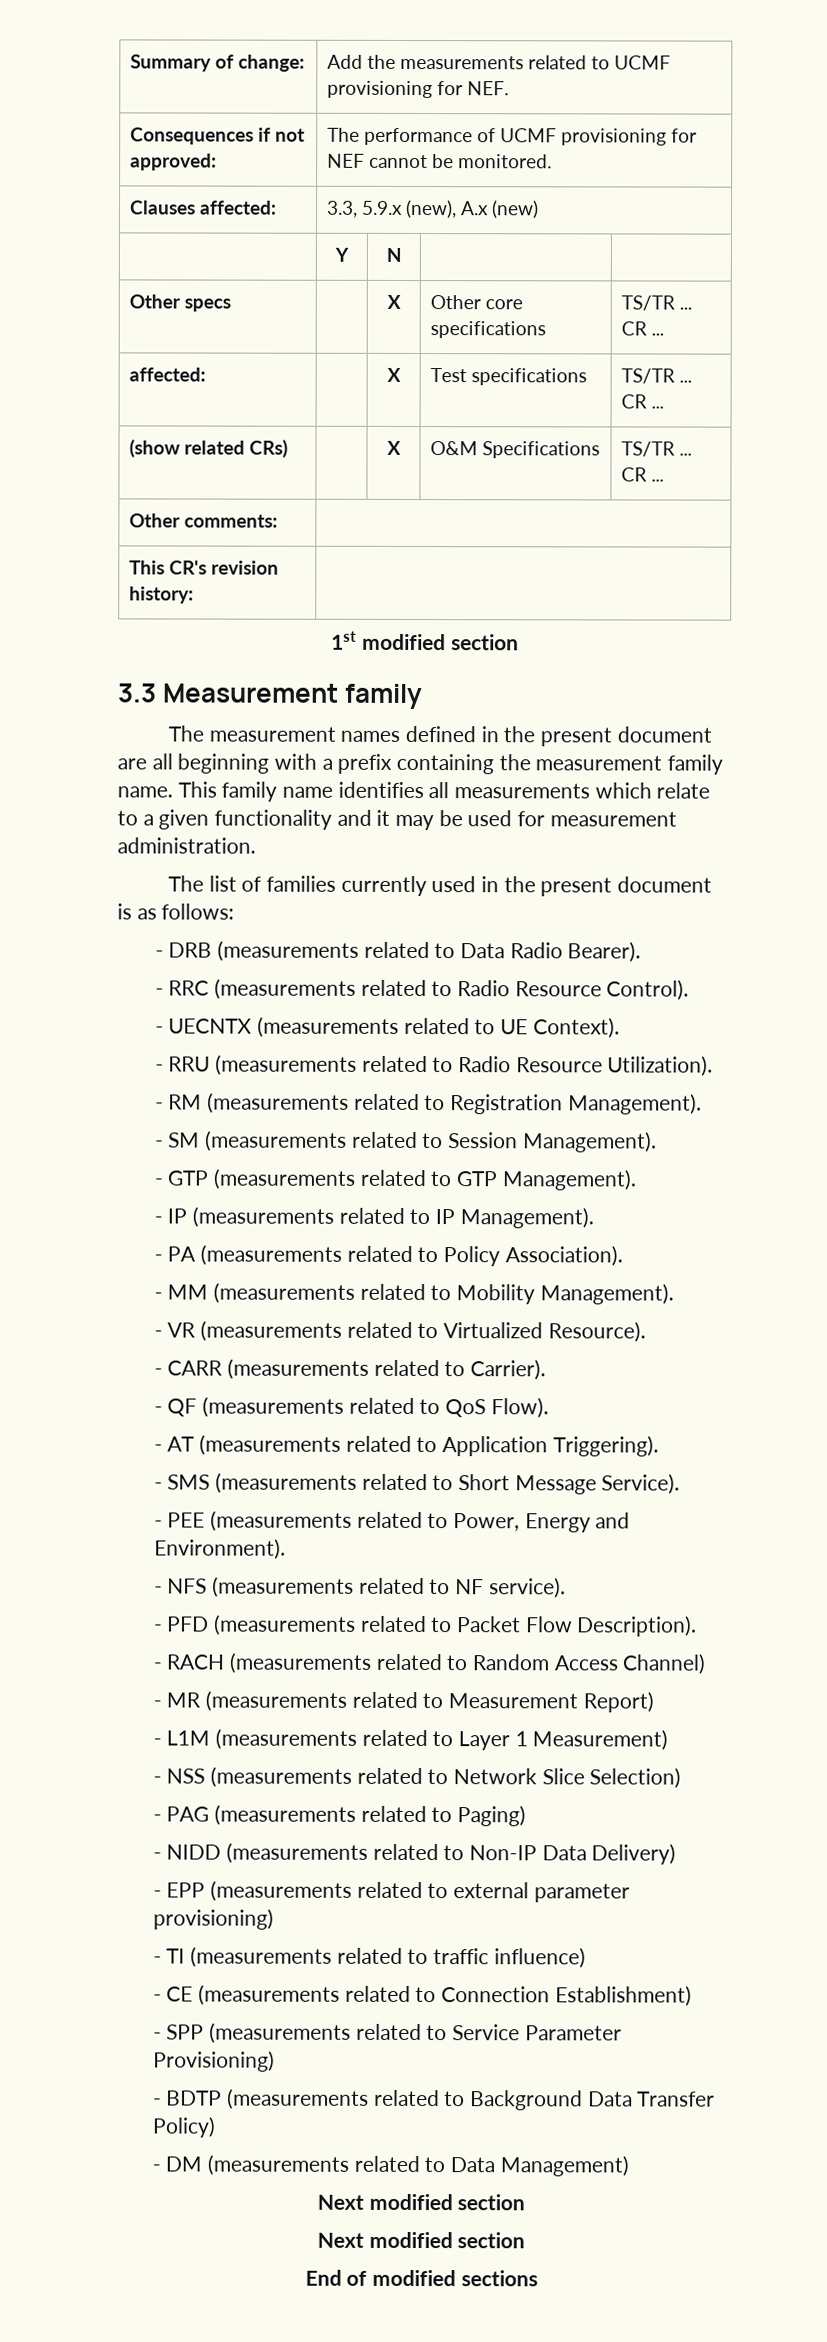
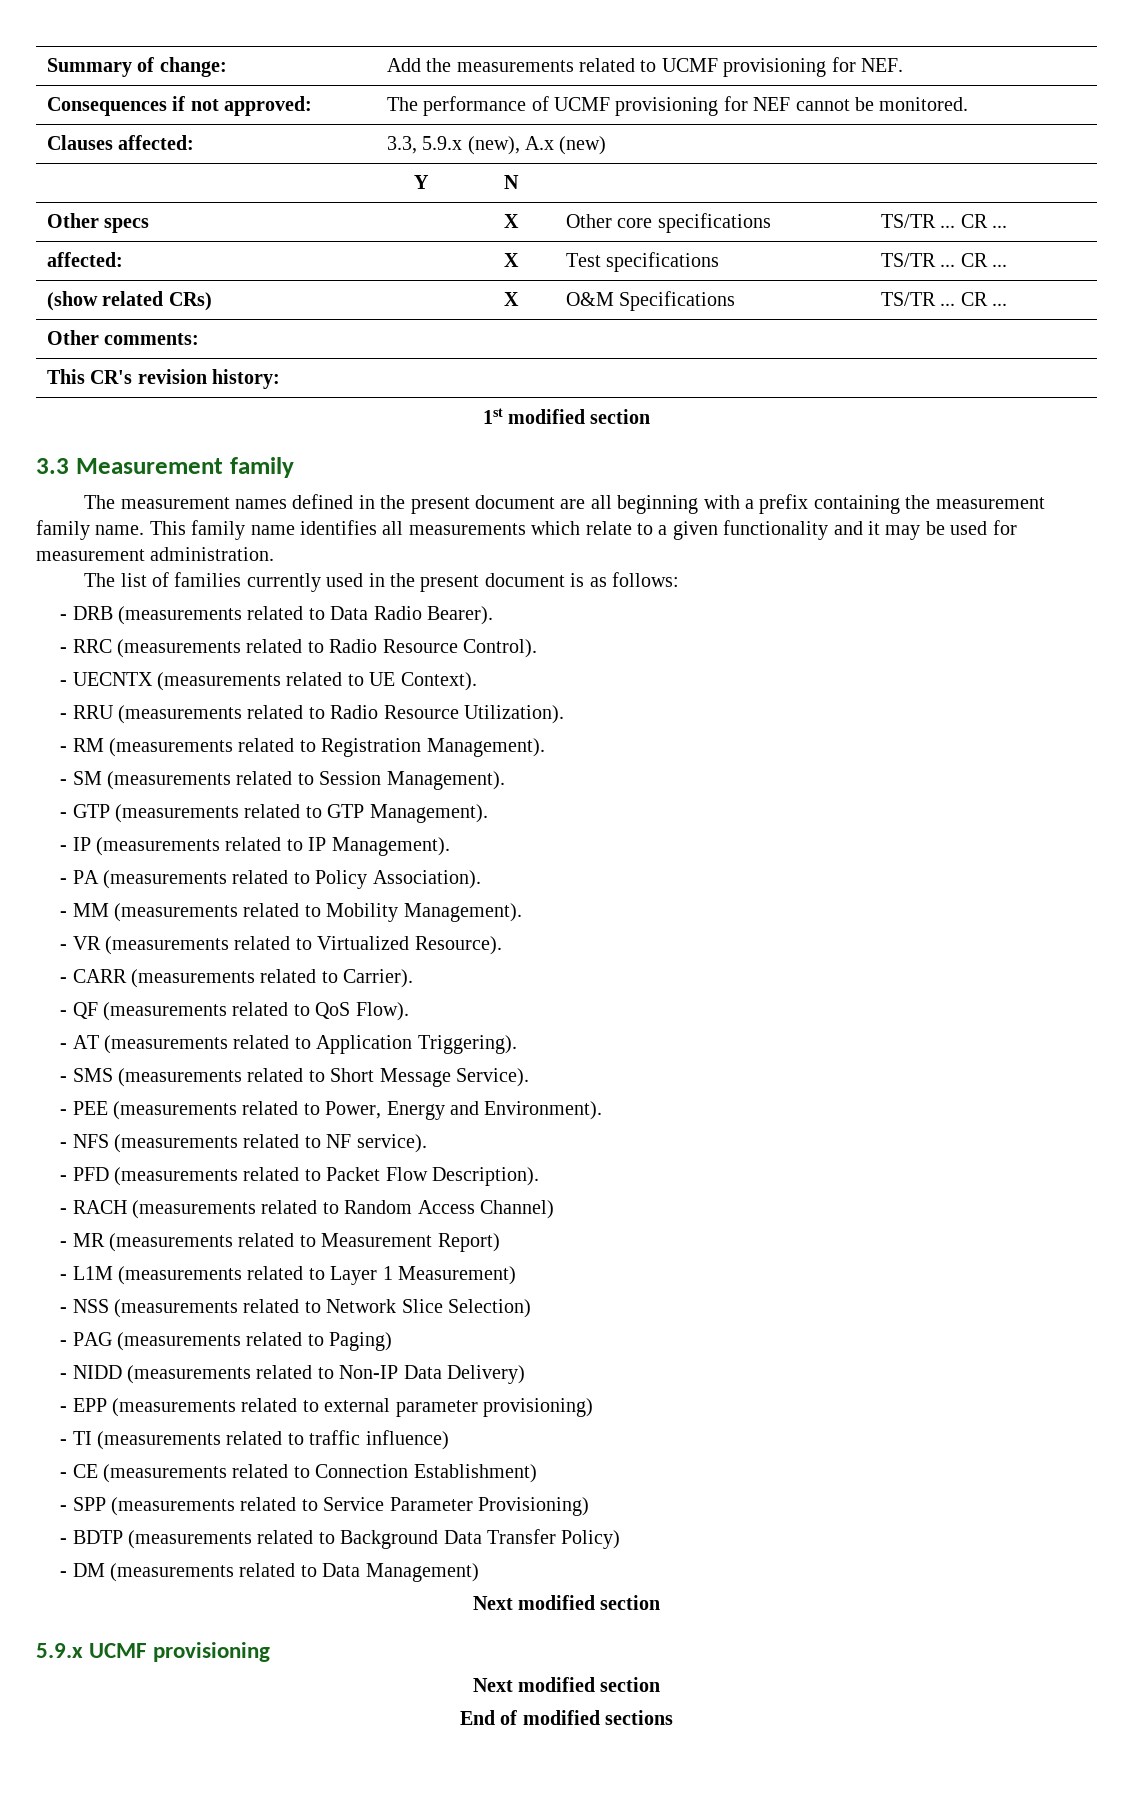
(526, 2202) none -> [36,1642,271,1662] // 5.9.x UCMF provisioning

